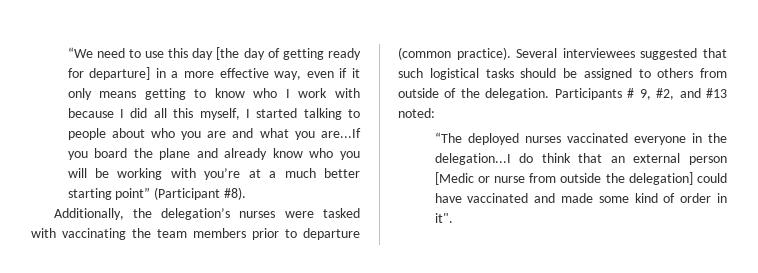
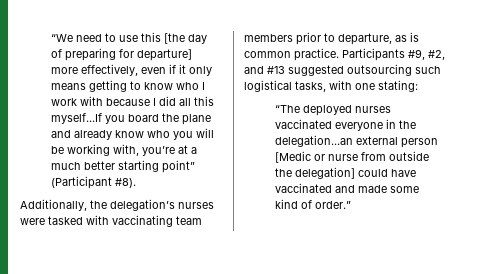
[192,48,214,60] day -> (162, 37) none
[282,48,362,60] [67,67,302,80] getting ready for departure] in a more effective way, -> [65,48,193,61] [51,64,139,76] preparing for departure] more effectively,
[199,108,360,120] [67,128,361,140] myself, I started talking to people about who you are and what you are...If -> [51,113,103,124] myself...If
[170,168,196,178] with -> [113,144,140,156] with,
[132,228,151,238] the -> (173, 221) none
[303,228,360,240] [398,47,727,60] [398,68,727,80] [398,88,727,100] [398,108,435,118] departure (common practice). Several interviewees suggested that such logistical tasks should be assigned to others from outside of the delegation. Participants # 9, #2, and #13 noted: -> [338,32,419,45] [244,48,445,61] [244,64,441,76] [244,80,418,92] departure, as is common practice. Participants #9, #2, and #13 suggested outsourcing such logistical tasks, with one stating:
[434,153,625,165] delegation...I do think that an -> [275,135,354,147] delegation...an
[680,193,727,203] [434,213,453,223] order in it". -> [315,201,352,209] order.”

